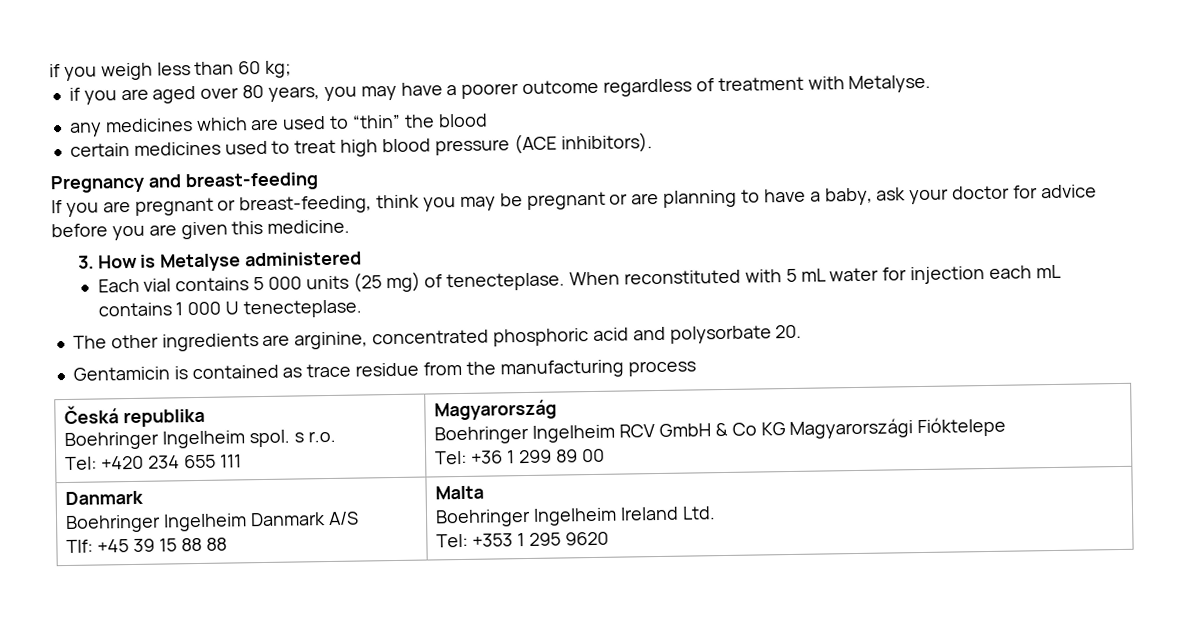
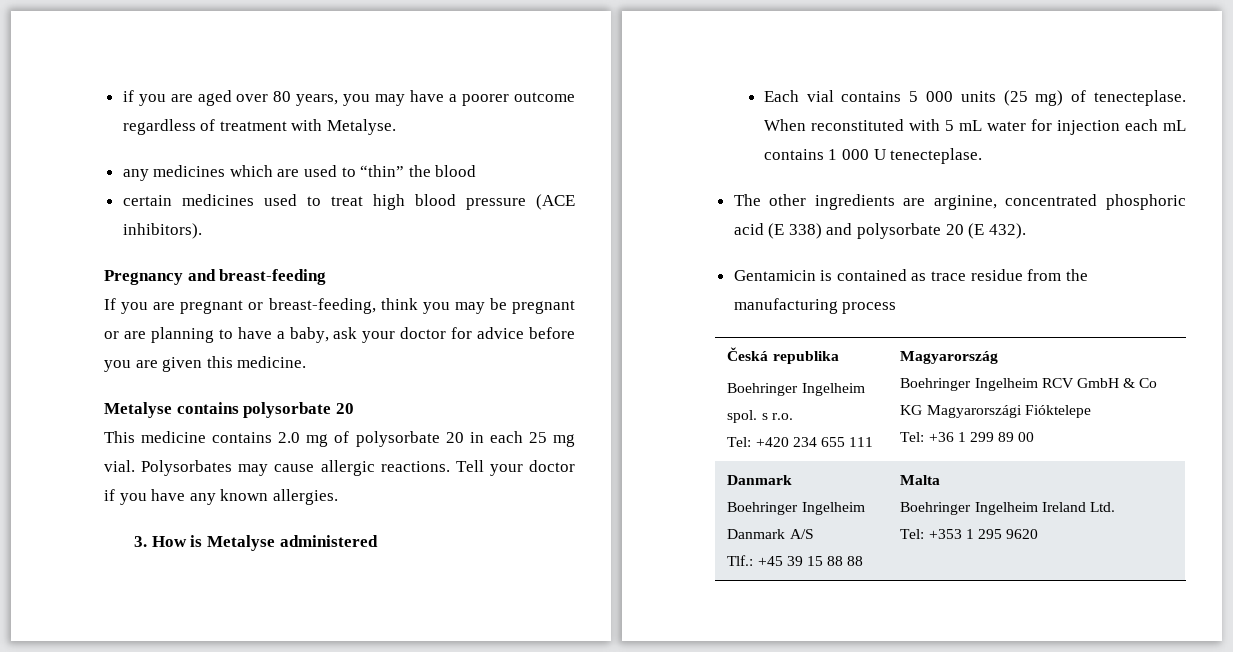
[49,60,293,81] [68,87,117,105] if you weigh less than 60 kg; // if you -> [122,90,166,106] if you
(351, 226) none -> [104,402,354,418] [104,431,575,447] [104,460,575,476] [104,489,338,505] // Metalyse contains polysorbate 20 // This medicine contains 2.0 mg of polysorbate 20 in each 25 mg vial. Polysorbates may cause allergic reactions. Tell your doctor if you have any known allergies.
[632,324,803,344] and polysorbate 20. -> [768,223,1026,239] (E 338) and polysorbate 20 (E 432).
[66,539,94,553] Tlf: -> [727,555,754,566] Tlf.:

